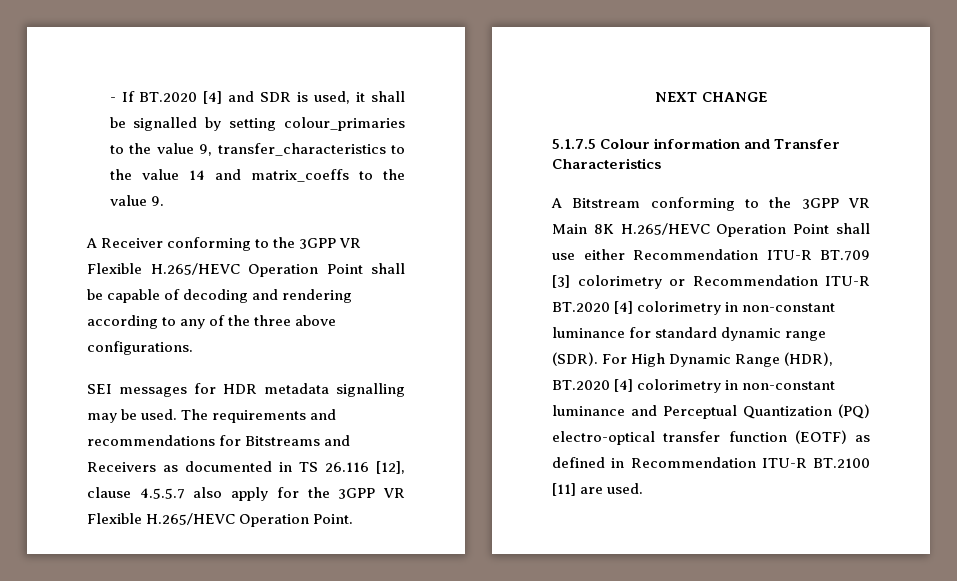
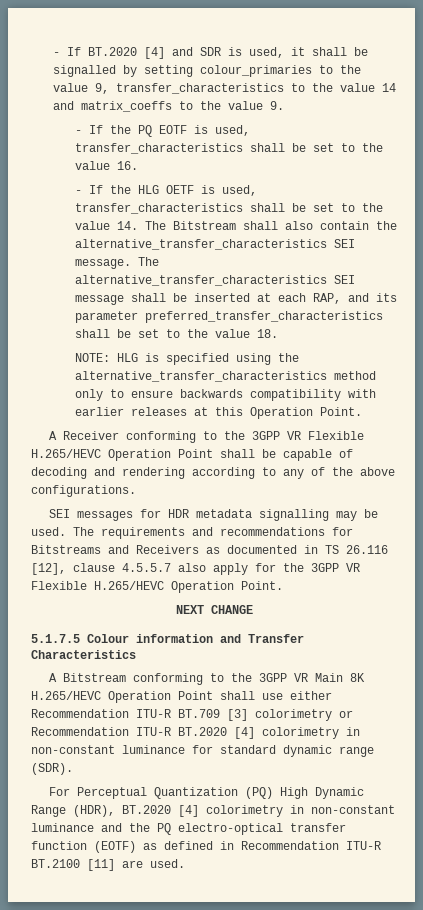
(164, 201) none -> [74,125,250,137] [74,143,383,154] [74,161,138,170] [74,185,257,196] [74,203,383,214] [74,221,397,230] [74,239,355,250] [74,257,159,269] [74,275,355,286] [74,293,397,305] [74,311,383,323] [74,329,278,338] [74,353,299,365] [74,371,376,382] [74,389,376,401] [74,407,362,419] // - If the PQ EOTF is used, transfer_characteristics shall be set to the value 16. // - If the HLG OETF is used, transfer_characteristics shall be set to the value 14. The Bitstream shall also contain the alternative_transfer_characteristics SEI message. The alternative_transfer_characteristics SEI message shall be inserted at each RAP, and its parameter preferred_transfer_characteristics shall be set to the value 18. // NOTE: HLG is specified using the alternative_transfer_characteristics method only to ensure backwards compatibility with earlier releases at this Operation Point.
[254,315,292,326] three -> (353, 471) none
[602,354,628,364] For -> [49,787,274,799] // For Perceptual Quantization (PQ)
[663,404,870,419] Perceptual Quantization (PQ) -> [129,823,171,835] the PQ

